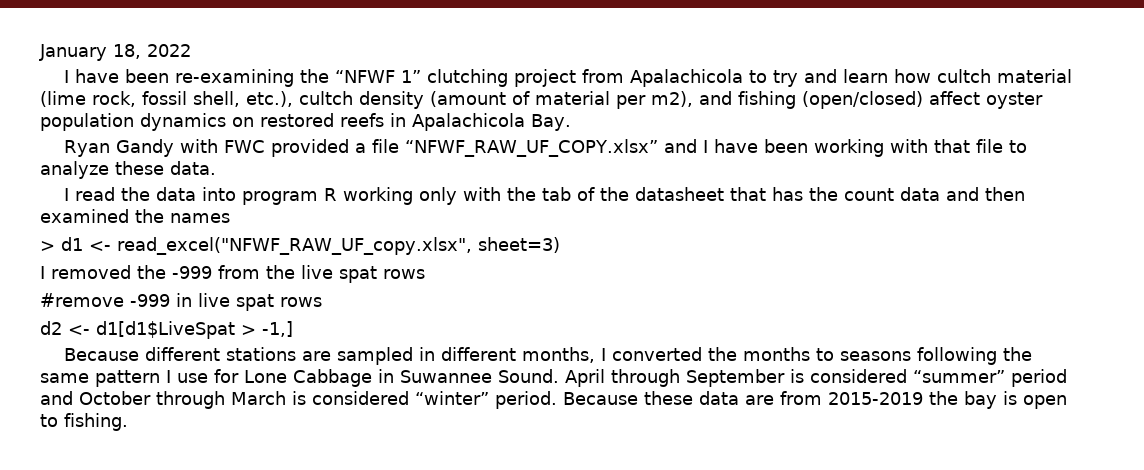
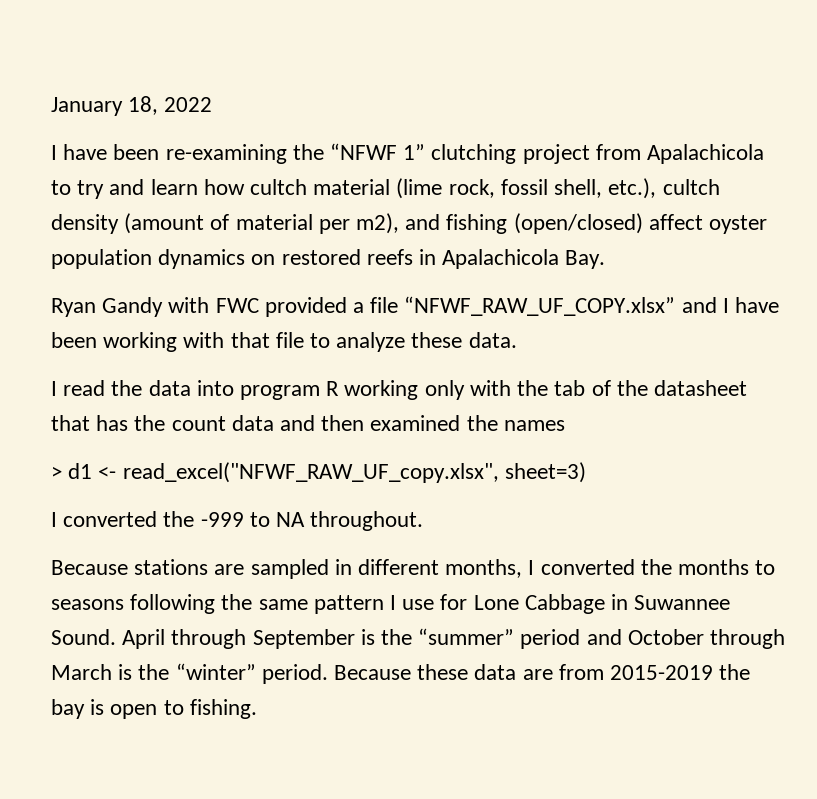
[51,265,131,279] removed -> [63,511,158,527] converted
[218,265,425,283] [40,293,322,311] [40,321,293,339] [63,347,220,361] from the live spat rows // #remove -999 in live spat rows // d2 <- d1[d1$LiveSpat > -1,] // Because different -> [249,511,424,531] [51,560,128,575] to NA throughout. // Because
[810,369,907,383] considered -> [381,629,413,645] the
[312,391,409,405] considered -> [138,664,170,680] the

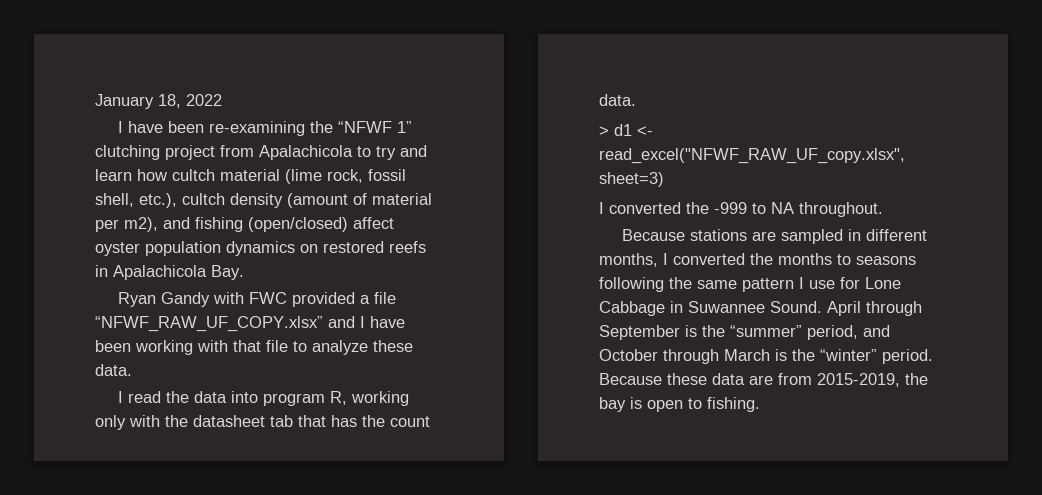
[326,381,340,396] R -> [329,391,347,405] R,
[554,380,747,396] [51,415,565,431] tab of the datasheet that has the count data and then examined the names -> [193,415,430,427] [599,94,636,106] datasheet tab that has the count data.
[520,629,581,649] period -> [807,325,858,340] period,
[610,665,714,680] 2015-2019 -> [817,373,900,387] 2015-2019,

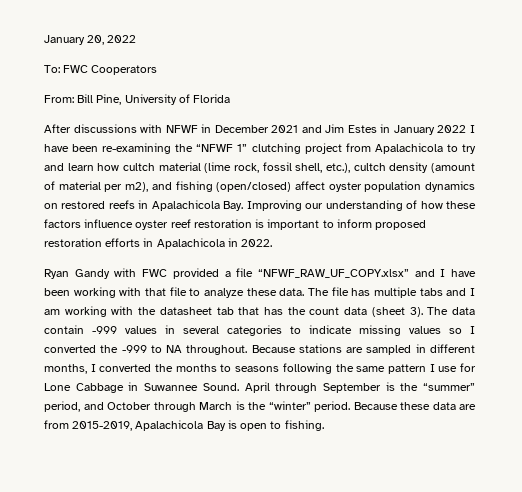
[95,94,181,109] January 18, -> [44,35,105,45] January 20,
(222, 100) none -> [44,65,158,75] [44,94,231,105] [44,124,467,135] To: FWC Cooperators // From: Bill Pine, University of Florida // After discussions with NFWF in December 2021 and Jim Estes in January 2022
(244, 272) none -> [246,200,476,211] [44,219,427,230] [44,238,273,249] Improving our understanding of how these factors influence oyster reef restoration is important to inform proposed restoration efforts in Apalachicola in 2022.
[117,391,409,406] [95,415,126,430] // I read the data into program R, working only -> [308,287,476,298] [44,306,107,317] The file has multiple tabs and I am working
[599,94,636,106] [599,124,653,136] [599,148,905,164] [599,172,664,187] data. // > d1 <- read_excel("NFWF_RAW_UF_copy.xlsx", sheet=3) // -> [344,307,476,317] [44,325,462,336] data (sheet 3). The data contain -999 values in several categories to indicate missing values so
(883, 209) // -> (248, 350) none
[905,373,928,385] [599,397,626,412] the bay -> [135,420,226,431] Apalachicola Bay

